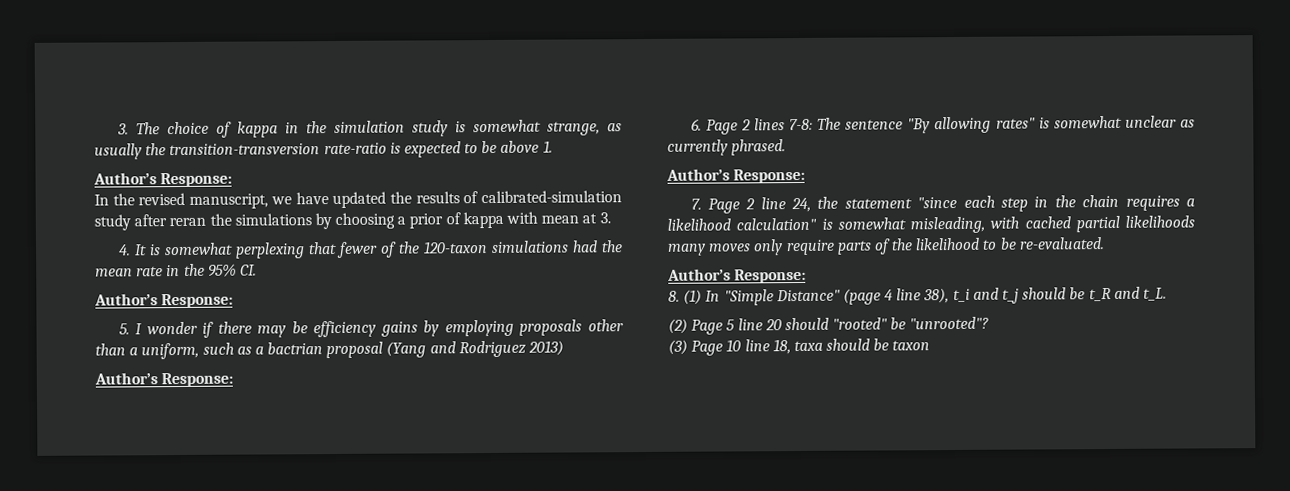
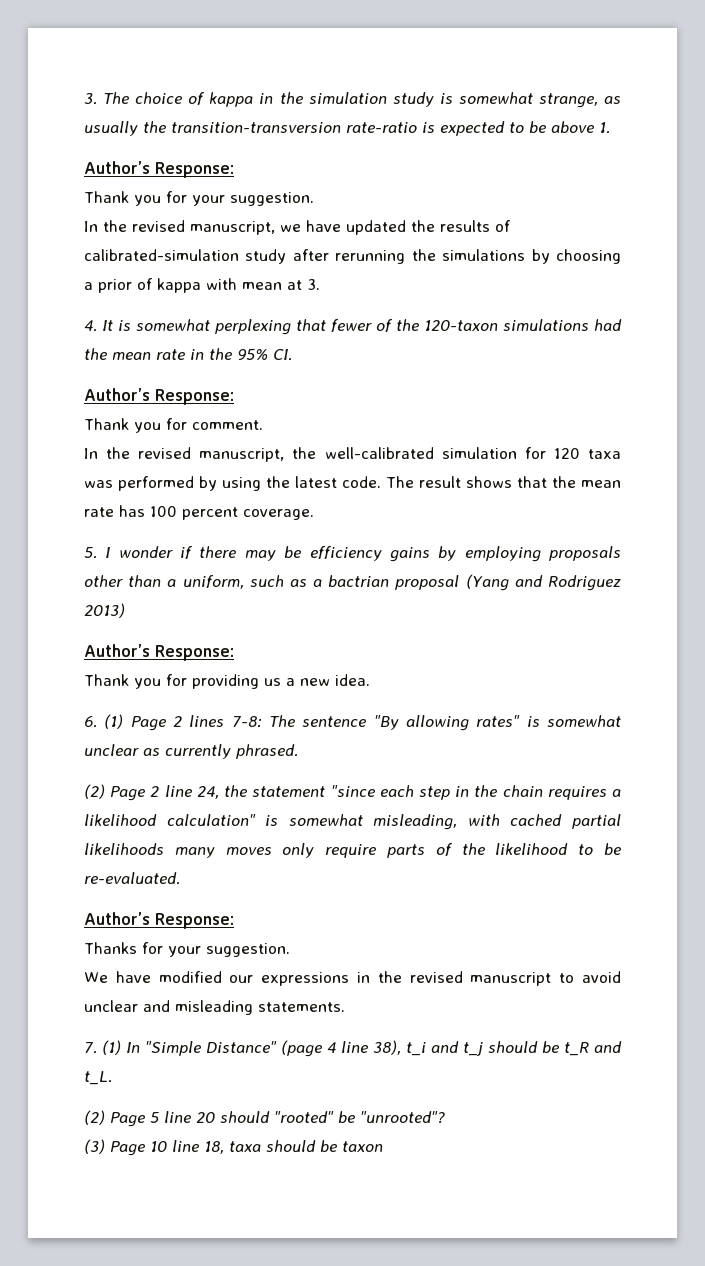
(233, 180) none -> [84,191,314,206] // Thank you for your suggestion.
[169,217,207,227] reran -> [335,250,406,264] rerunning
(234, 301) none -> [84,418,263,433] [84,447,621,462] [84,476,621,491] [84,505,314,520] // Thank you for comment. // In the revised manuscript, the well-calibrated simulation for 120 taxa was performed by using the latest code. The result shows that the mean rate has 100 percent coverage.
(234, 380) none -> [84,674,370,689] // Thank you for providing us a new idea.
(702, 124) none -> [104,714,124,729] (1)
[666,168,806,184] [690,198,702,210] Author’s Response: // 7. -> [84,784,105,799] (2)
[668,290,680,302] 8. -> [84,942,290,957] [84,971,622,986] [84,1000,345,1015] [84,1042,97,1054] Thanks for your suggestion. // We have modified our expressions in the revised manuscript to avoid unclear and misleading statements. // 7.

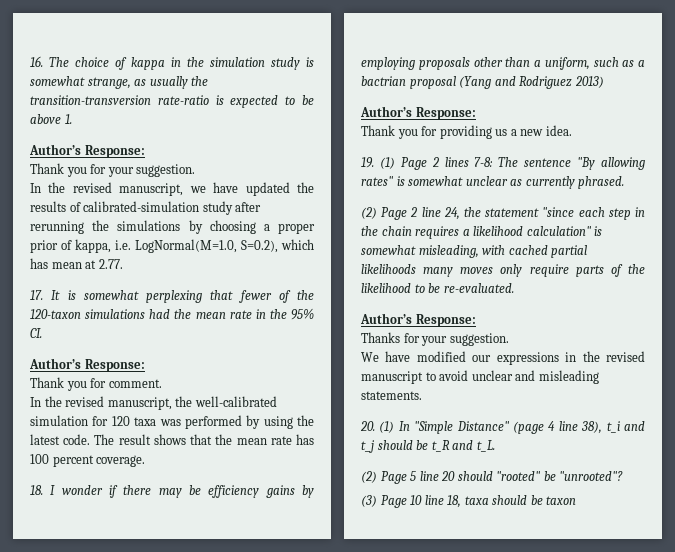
[84,93,97,105] 3. -> [30,56,43,67] 16.
(93, 286) none -> [277,223,315,234] proper
[157,278,320,293] [84,320,97,332] kappa with mean at 3. // 4. -> [75,239,314,253] [30,258,123,269] [30,290,43,300] kappa, i.e. LogNormal(M=1.0, S=0.2), which has mean at 2.77. // 17.
[84,547,97,559] 5. -> [30,485,43,495] 18.
[84,716,97,728] 6. -> [361,157,374,168] 19.
[84,1042,97,1054] 7. -> [360,421,375,431] 20.

